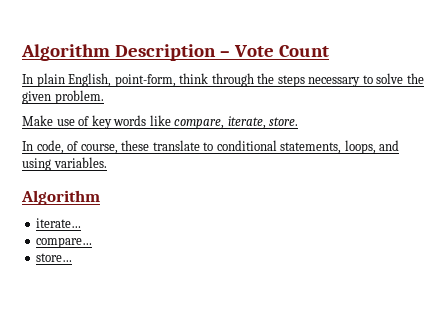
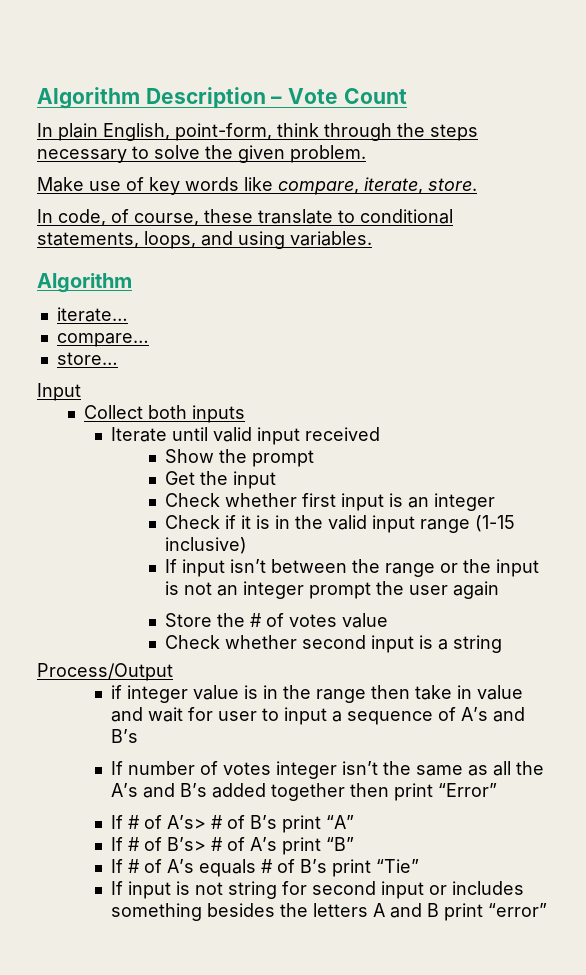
(73, 257) none -> [37,383,81,401] [83,405,245,423] [110,427,380,445] [165,449,315,467] [165,471,277,489] [165,493,496,511] [165,515,516,533] [165,537,248,554] [165,559,540,577] [165,581,500,599] [165,613,389,628] [165,635,503,653] [37,663,173,681] [110,685,523,703] [110,707,525,725] [110,729,138,743] [110,761,544,779] [110,783,497,801] [110,815,354,833] [110,837,354,855] [110,859,419,877] [110,881,524,899] [110,903,547,921] // Input // Collect both inputs // Iterate until valid input received // Show the prompt // Get the input // Check whether first input is an integer // Check if it is in the valid input range (1-15 inclusive) // If input isn’t between the range or the input is not an integer prompt the user again // Store the # of votes value // Check whether second input is a string // Process/Output // if integer value is in the range then take in value and wait for user to input a sequence of A’s and B’s // If number of votes integer isn’t the same as all the A’s and B’s added together then print “Error” // If # of A’s> # of B’s print “A” // If # of B’s> # of A’s print “B” // If # of A’s equals # of B’s print “Tie” // If input is not string for second input or includes something besides the letters A and B print “error”

